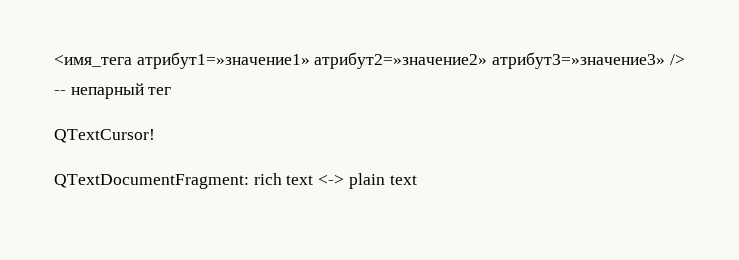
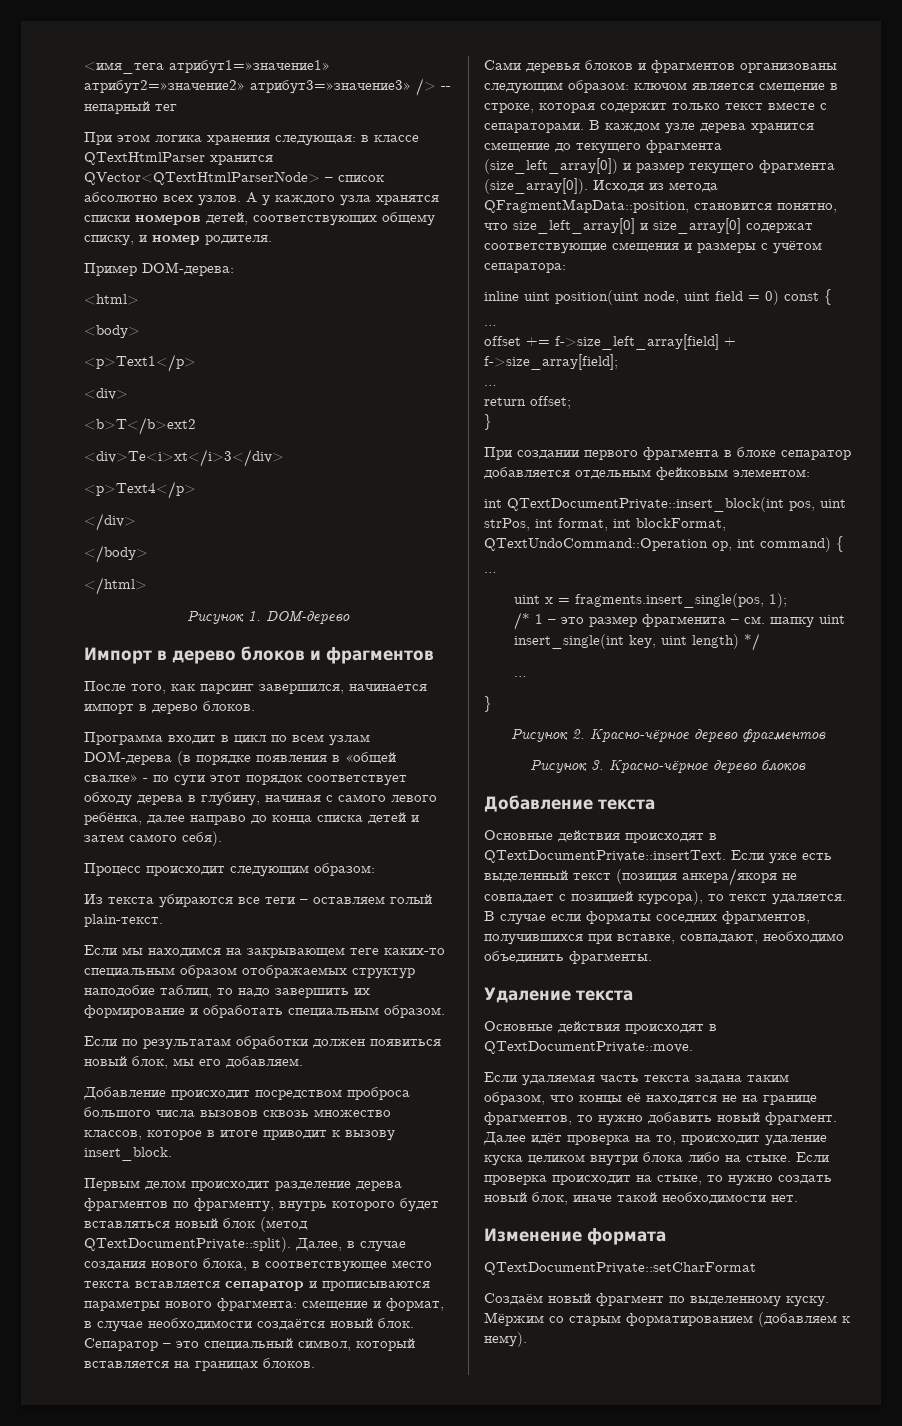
[54,129,155,143] [54,173,417,189] QTextCursor! // QTextDocumentFragment: rich text <-> plain text -> [84,132,419,146] [84,152,273,165] [84,171,385,185] [84,192,439,206] [84,212,435,226] [84,234,272,246] [84,262,234,276] [84,294,139,305] [84,325,140,338] [84,354,196,372] [84,388,128,400] [84,417,196,435] [84,449,284,467] [84,481,196,499] [84,513,136,531] [84,545,148,563] [84,577,147,595] [186,610,350,625] [84,646,434,664] [84,681,427,694] [84,701,255,714] [84,732,370,746] [84,751,396,766] [84,774,407,786] [84,792,437,806] [84,812,419,825] [84,831,222,846] [84,863,375,877] [84,894,432,908] [84,914,163,927] [84,945,445,958] [84,965,415,979] [84,985,370,998] [84,1005,445,1018] [84,1036,441,1050] [84,1056,303,1069] [83,1087,410,1100] [84,1107,391,1117] [84,1130,395,1141] [84,1147,172,1161] [84,1178,402,1191] [84,1198,439,1212] [84,1217,308,1232] [84,1237,406,1252] [84,1258,432,1272] [84,1281,430,1291] [84,1298,444,1311] [84,1318,414,1332] [84,1338,415,1351] [84,1358,315,1371] [484,60,837,73] [484,80,838,94] [484,102,827,113] [484,120,814,134] [484,140,722,154] [484,158,835,174] [484,178,718,194] [484,199,837,213] [484,218,813,234] [484,241,822,254] [484,263,566,273] [484,289,832,305] [484,325,497,326] [484,334,736,350] [484,354,618,370] [484,385,497,386] [484,396,571,409] [484,414,492,430] [484,447,851,460] [484,467,810,480] [484,497,846,512] [484,518,726,531] [484,536,844,552] [484,572,497,573] [513,593,787,608] [513,612,845,630] [513,633,760,651] [513,676,527,677] [484,696,492,712] [510,728,826,743] [530,759,806,774] [484,795,655,812] [484,830,717,843] [484,850,832,864] [484,868,797,886] [484,890,846,905] [484,911,810,925] [484,931,844,945] [484,951,652,964] [484,987,633,1003] [484,1021,717,1034] [484,1041,693,1054] [484,1072,789,1086] [484,1092,817,1105] [484,1112,837,1126] [483,1132,827,1146] [484,1152,829,1166] [484,1175,832,1186] [484,1192,798,1205] [484,1228,666,1245] [484,1262,756,1275] [484,1293,829,1307] [484,1312,851,1327] [484,1332,527,1347] При этом логика хранения следующая: в классе QTextHtmlParser хранится QVector<QTextHtmlParserNode> – список абсолютно всех узлов. А у каждого узла хранятся списки номеров детей, соответствующих общему списку, и номер родителя. // Пример DOM-дерева: // <html> // <body> // <p>Text1</p> // <div> // <b>T</b>ext2 // <div>Te<i>xt</i>3</div> // <p>Text4</p> // </div> // </body> // </html> // Рисунок 1. DOM-дерево // Импорт в дерево блоков и фрагментов // После того, как парсинг завершился, начинается импорт в дерево блоков. // Программа входит в цикл по всем узлам DOM-дерева (в порядке появления в «общей свалке» - по сути этот порядок соответствует обходу дерева в глубину, начиная с самого левого ребёнка, далее направо до конца списка детей и затем самого себя). // Процесс происходит следующим образом: // Из текста убираются все теги – оставляем голый plain-текст. // Если мы находимся на закрывающем теге каких-то специальным образом отображаемых структур наподобие таблиц, то надо завершить их формирование и обработать специальным образом. // Если по результатам обработки должен появиться новый блок, мы его добавляем. // Добавление происходит посредством проброса большого числа вызовов сквозь множество классов, которое в итоге приводит к вызову insert_block. // Первым делом происходит разделение дерева фрагментов по фрагменту, внутрь которого будет вставляться новый блок (метод QTextDocumentPrivate::split). Далее, в случае создания нового блока, в соответствующее место текста вставляется сепаратор и прописываются параметры нового фрагмента: смещение и формат, в случае необходимости создаётся новый блок. Сепаратор – это специальный символ, который вставляется на границах блоков. // Сами деревья блоков и фрагментов организованы следующим образом: ключом является смещение в строке, которая содержит только текст вместе с сепараторами. В каждом узле дерева хранится смещение до текущего фрагмента (size_left_array[0]) и размер текущего фрагмента (size_array[0]). Исходя из метода QFragmentMapData::position, становится понятно, что size_left_array[0] и size_array[0] содержат соответствующие смещения и размеры с учётом сепаратора: // inline uint position(uint node, uint field = 0) const { // … // offset += f->size_left_array[field] + f->size_array[field]; // … // return offset; // } // При создании первого фрагмента в блоке сепаратор добавляется отдельным фейковым элементом: // int QTextDocumentPrivate::insert_block(int pos, uint strPos, int format, int blockFormat, QTextUndoCommand::Operation op, int command) { // … // uint x = fragments.insert_single(pos, 1); // /* 1 – это размер фрагменита – см. шапку uint insert_single(int key, uint length) */ // … // } // Рисунок 2. Красно-чёрное дерево фрагментов // Рисунок 3. Красно-чёрное дерево блоков // Добавление текста // Основные действия происходят в QTextDocumentPrivate::insertText. Если уже есть выделенный текст (позиция анкера/якоря не совпадает с позицией курсора), то текст удаляется. В случае если форматы соседних фрагментов, получившихся при вставке, совпадают, необходимо объединить фрагменты. // Удаление текста // Основные действия происходят в QTextDocumentPrivate::move. // Если удаляемая часть текста задана таким образом, что концы её находятся не на границе фрагментов, то нужно добавить новый фрагмент. Далее идёт проверка на то, происходит удаление куска целиком внутри блока либо на стыке. Если проверка происходит на стыке, то нужно создать новый блок, иначе такой необходимости нет. // Изменение формата // QTextDocumentPrivate::setCharFormat // Создаём новый фрагмент по выделенному куску. Мёржим со старым форматированием (добавляем к нему).

